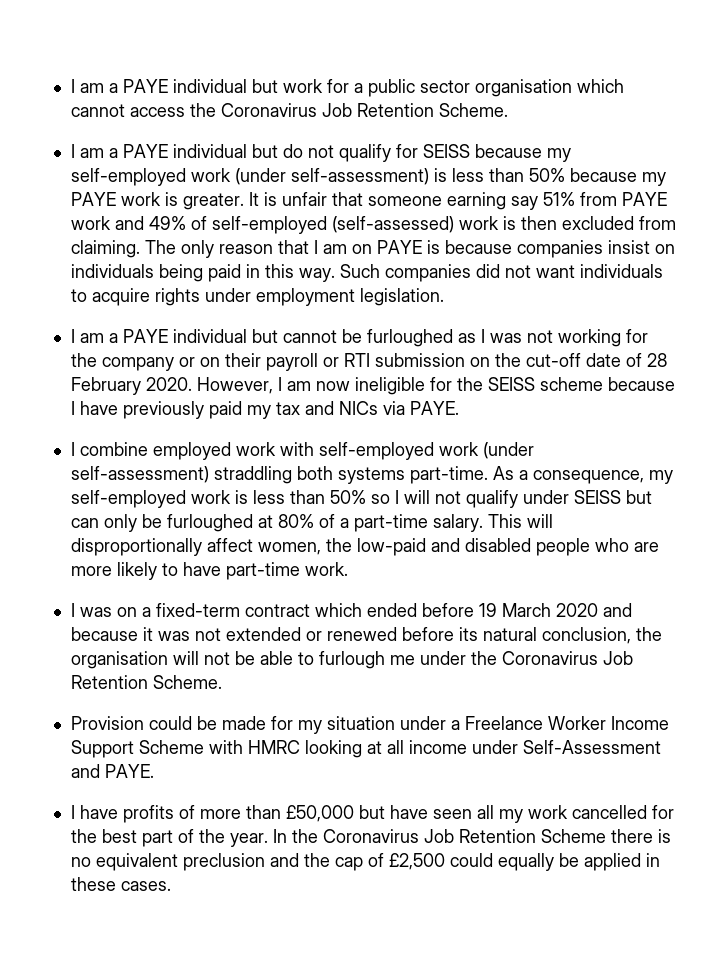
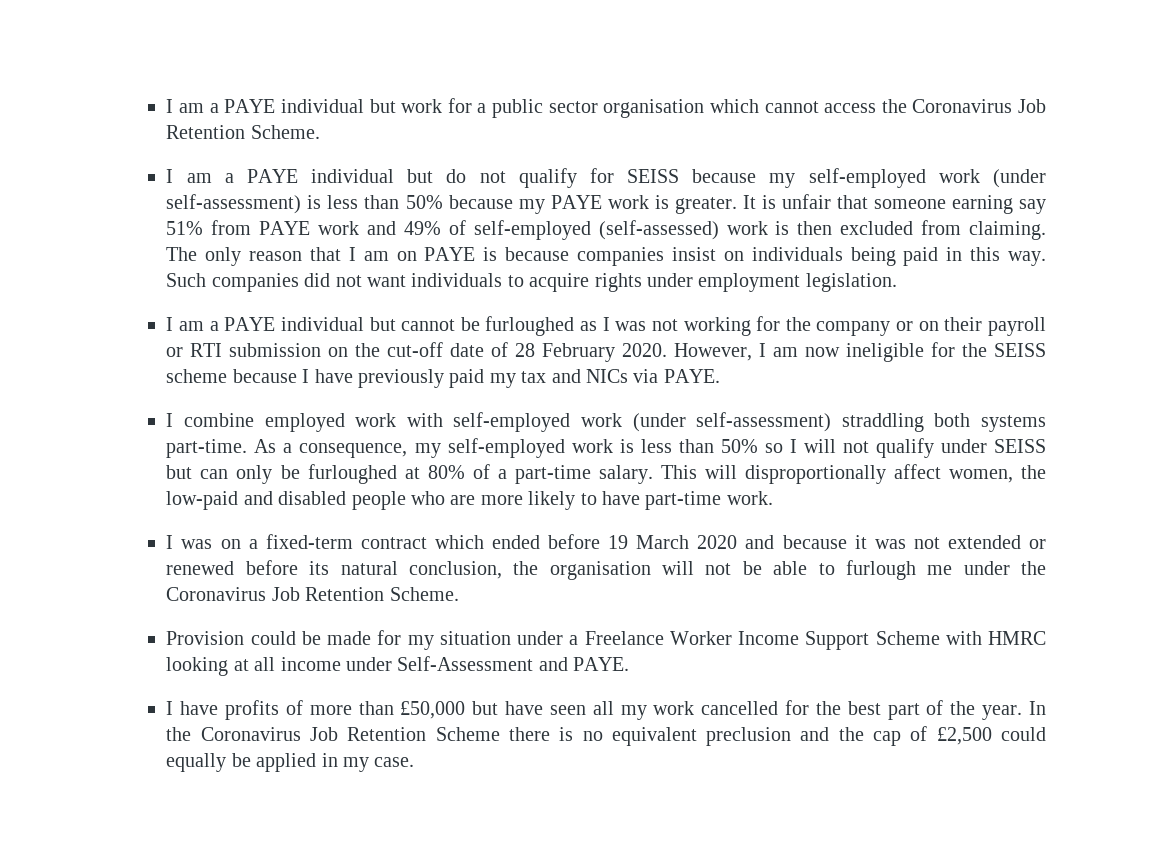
[70,877,171,891] these cases. -> [342,757,415,772] my case.

